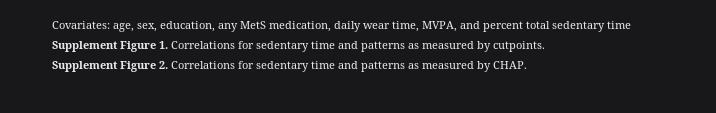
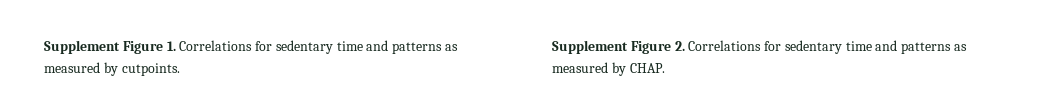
[52,21,632,32] Covariates: age, sex, education, any MetS medication, daily wear time, MVPA, and percent total sedentary time // -> (44, 47) none

